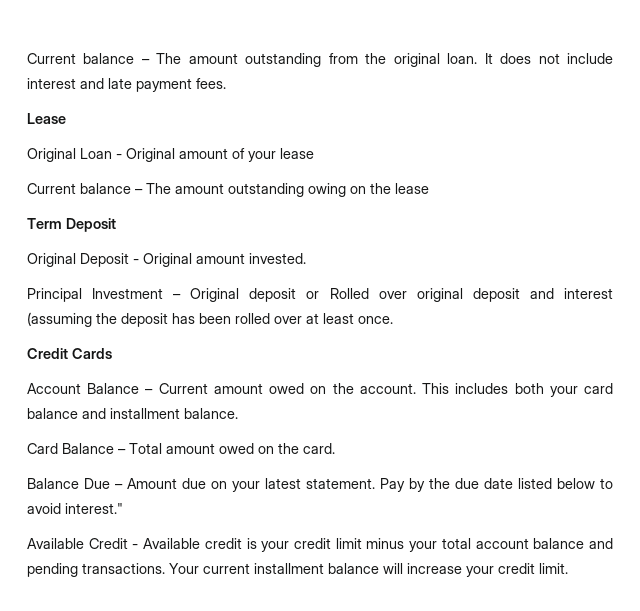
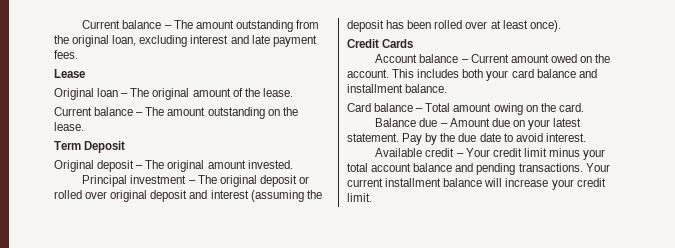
[447,53,613,64] loan. It does not include -> [112,35,188,47] loan, excluding
[80,148,314,162] [27,183,429,197] Loan - Original amount of your lease // Current balance – The amount outstanding owing on the lease -> [97,88,293,100] [54,107,298,119] [54,122,84,131] loan – The original amount of the lease. // Current balance – The amount outstanding on the lease.
[80,253,192,267] Deposit - Original -> [97,160,205,172] deposit – The original
[92,288,240,302] Investment – Original -> [130,175,257,187] investment – The original
[329,288,369,299] Rolled -> [54,190,82,199] rolled
[358,316,393,324] once. -> [529,20,561,32] once).
[87,383,140,394] Balance -> [419,54,459,63] balance
[62,443,114,454] Balance -> [374,103,414,112] balance
[219,443,254,454] owed -> [493,103,523,115] owing
[84,478,110,489] Due -> [419,118,438,127] due
[518,478,595,489] listed below -> (501, 137) none
[65,503,123,514] [27,538,290,552] interest." // Available Credit - Available credit is your -> [545,133,586,142] [375,148,490,157] interest. // Available credit – Your

